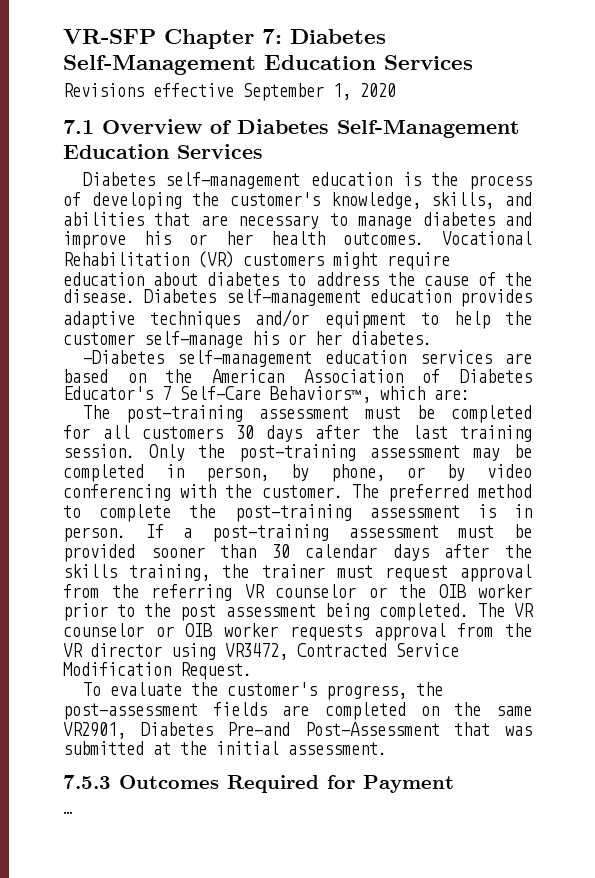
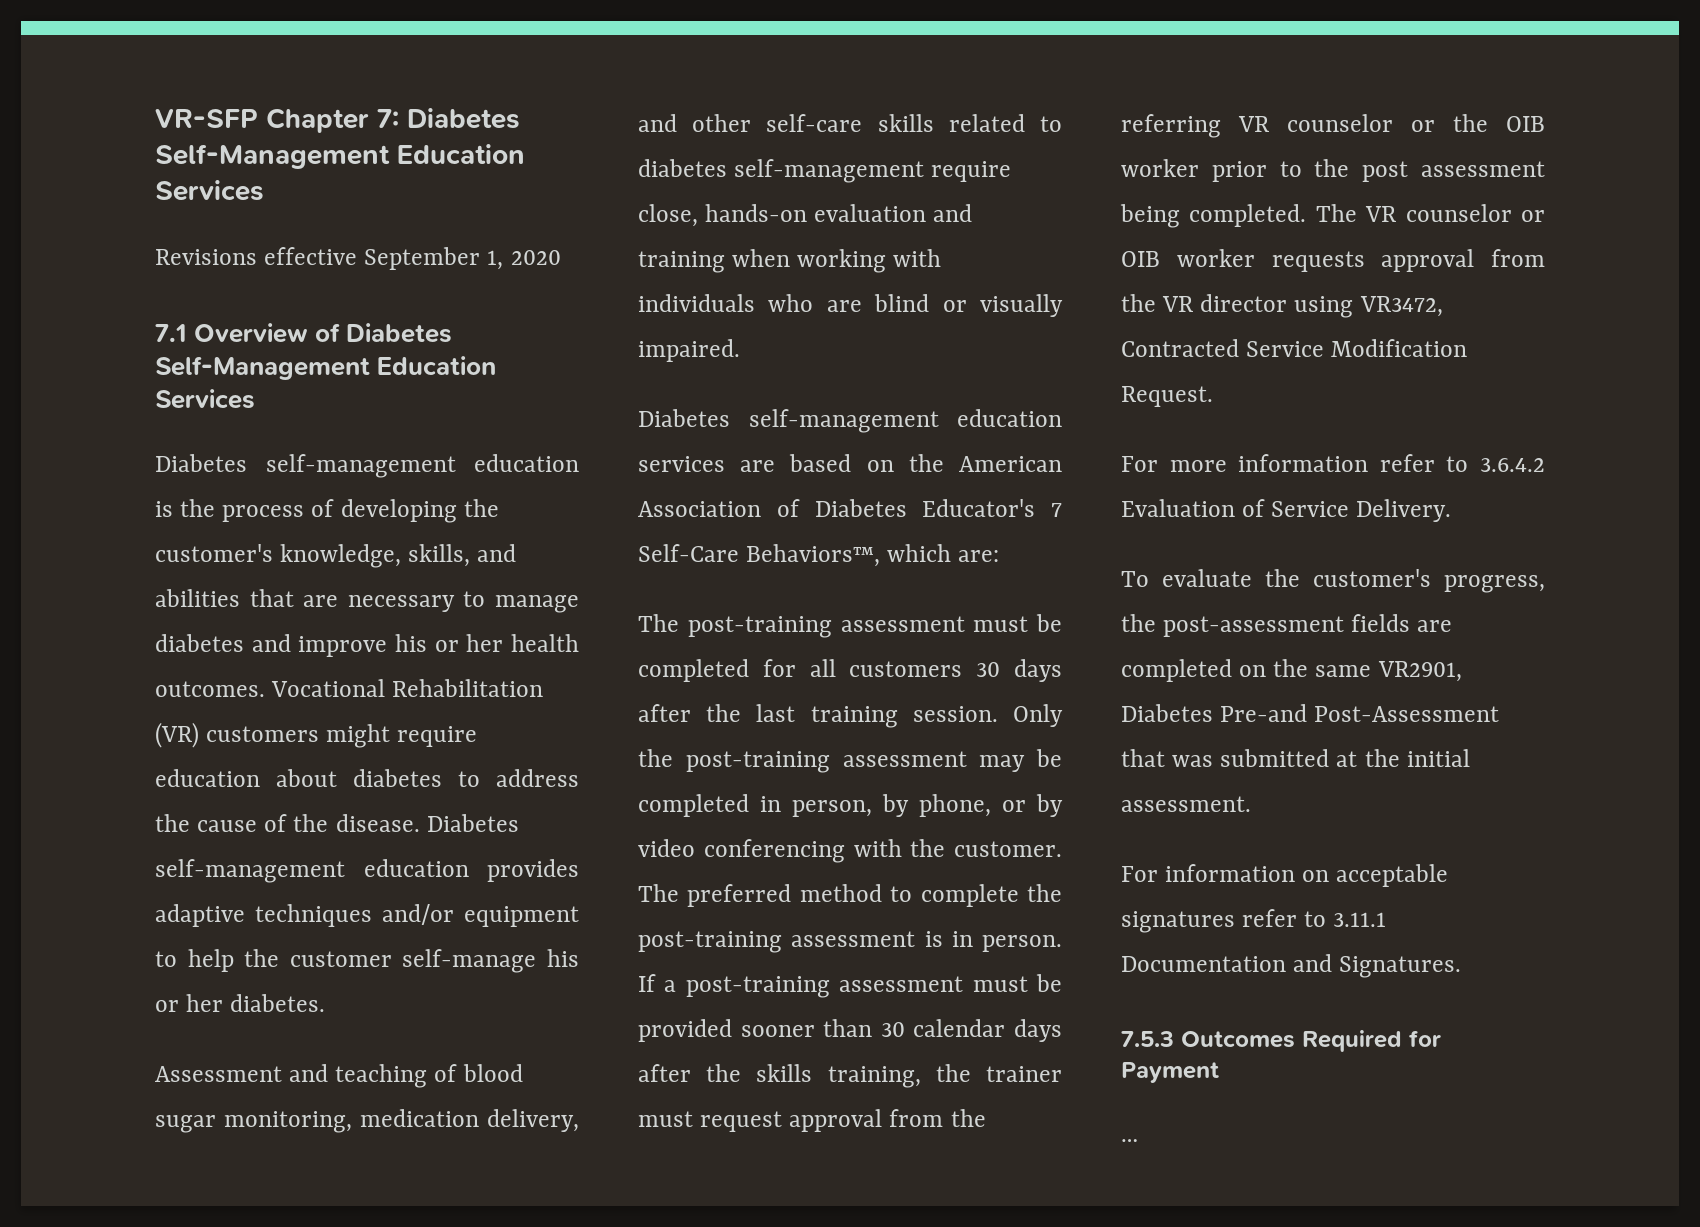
[82,350,164,364] -Diabetes -> [155,1064,523,1088] [155,1109,579,1133] [638,114,1062,132] [638,159,1012,183] [638,204,973,227] [638,249,942,273] [638,294,1063,317] [638,339,740,362] [638,409,730,427] Assessment and teaching of blood sugar monitoring, medication delivery, and other self-care skills related to diabetes self-management require close, hands-on evaluation and training when working with individuals who are blind or visually impaired. // Diabetes
(252, 671) none -> [1121,454,1545,472] [1121,499,1452,522] // For more information refer to 3.6.4.2 Evaluation of Service Delivery.
(387, 748) none -> [1121,864,1449,887] [1121,909,1387,933] [1121,954,1462,978] // For information on acceptable signatures refer to 3.11.1 Documentation and Signatures.

